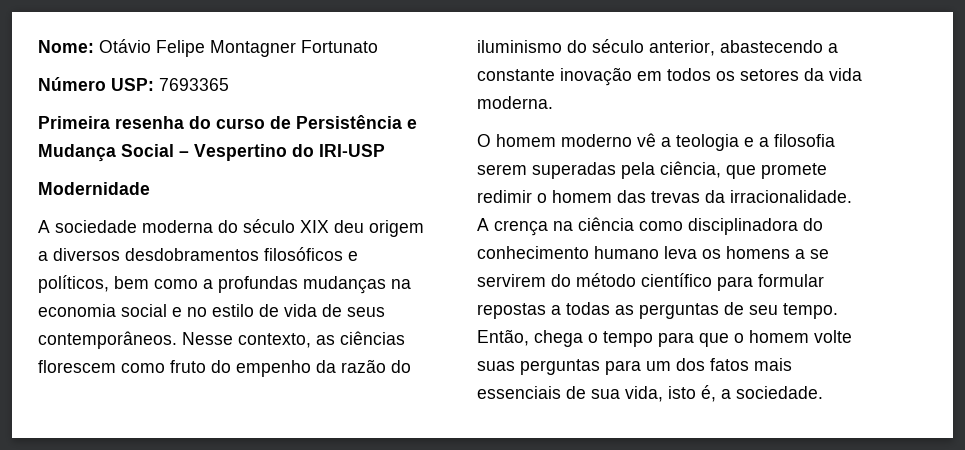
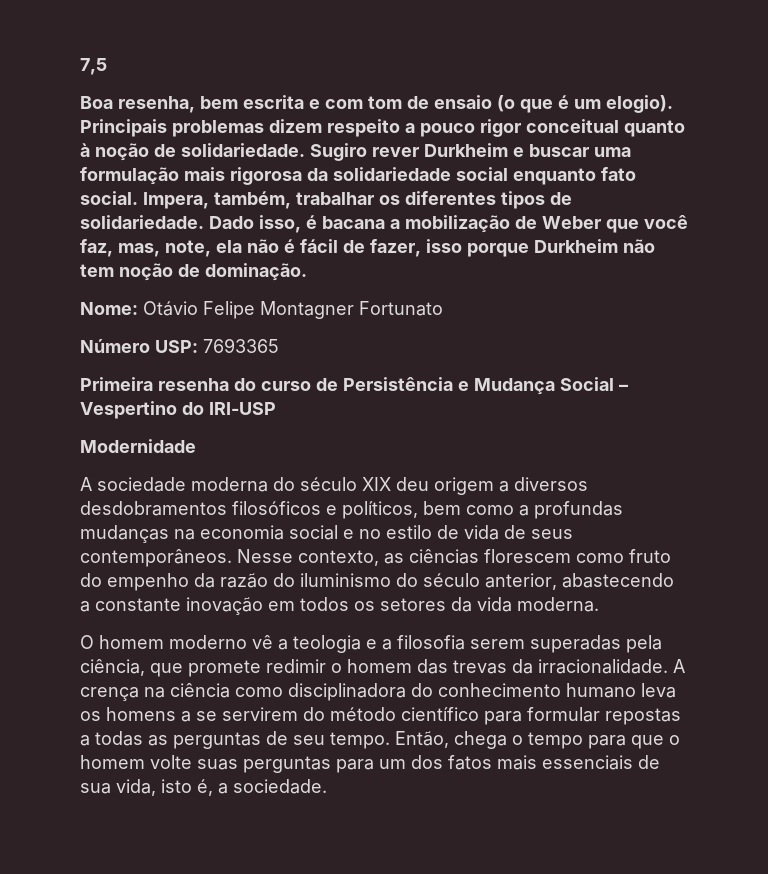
(38, 46) none -> [80,58,107,75] [80,95,673,113] [80,119,685,137] [80,143,631,161] [80,167,636,185] [80,191,572,209] [80,215,688,233] [80,239,655,257] [80,263,307,281] 7,5 // Boa resenha, bem escrita e com tom de ensaio (o que é um elogio). Principais problemas dizem respeito a pouco rigor conceitual quanto à noção de solidariedade. Sugiro rever Durkheim e buscar uma formulação mais rigorosa da solidariedade social enquanto fato social. Impera, também, trabalhar os diferentes tipos de solidariedade. Dado isso, é bacana a mobilização de Weber que você faz, mas, note, ela não é fácil de fazer, isso porque Durkheim não tem noção de dominação. //

